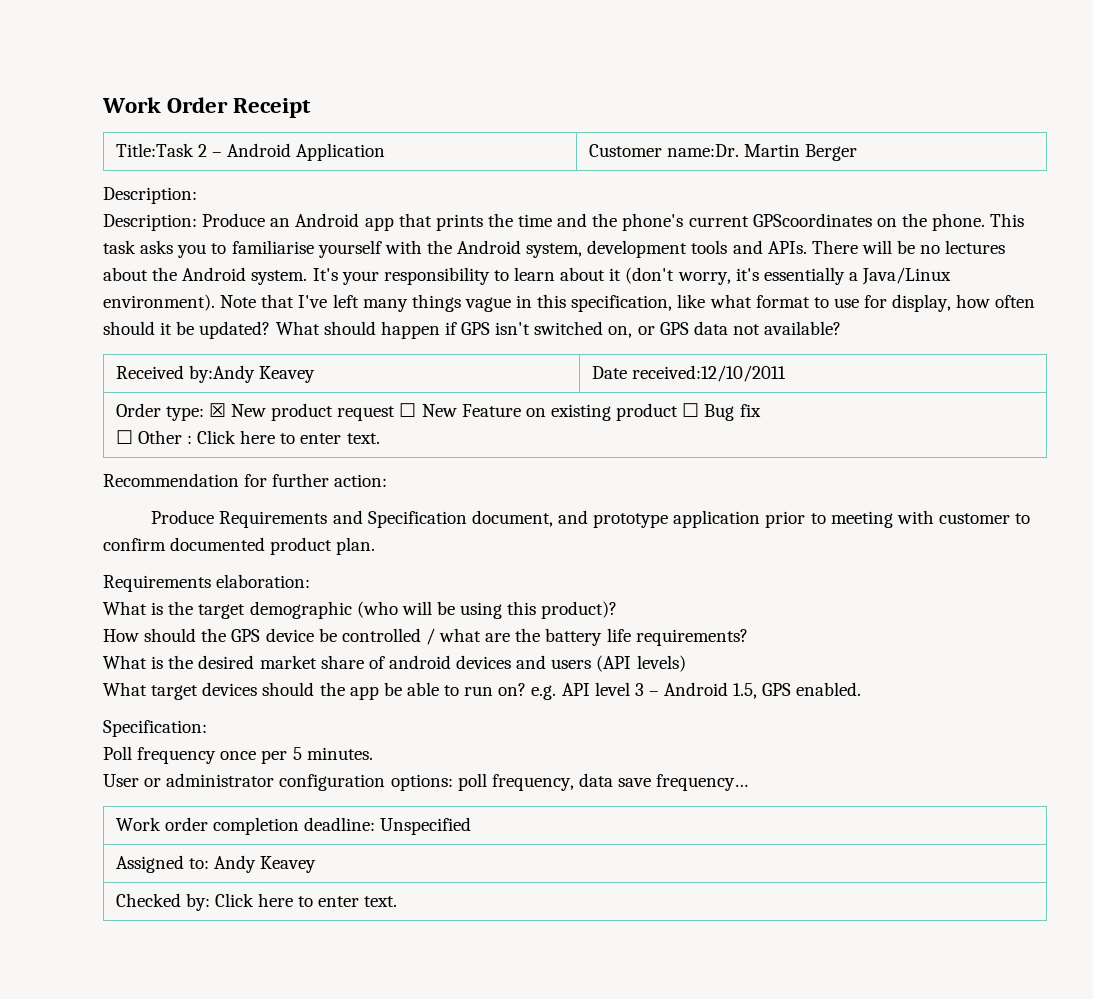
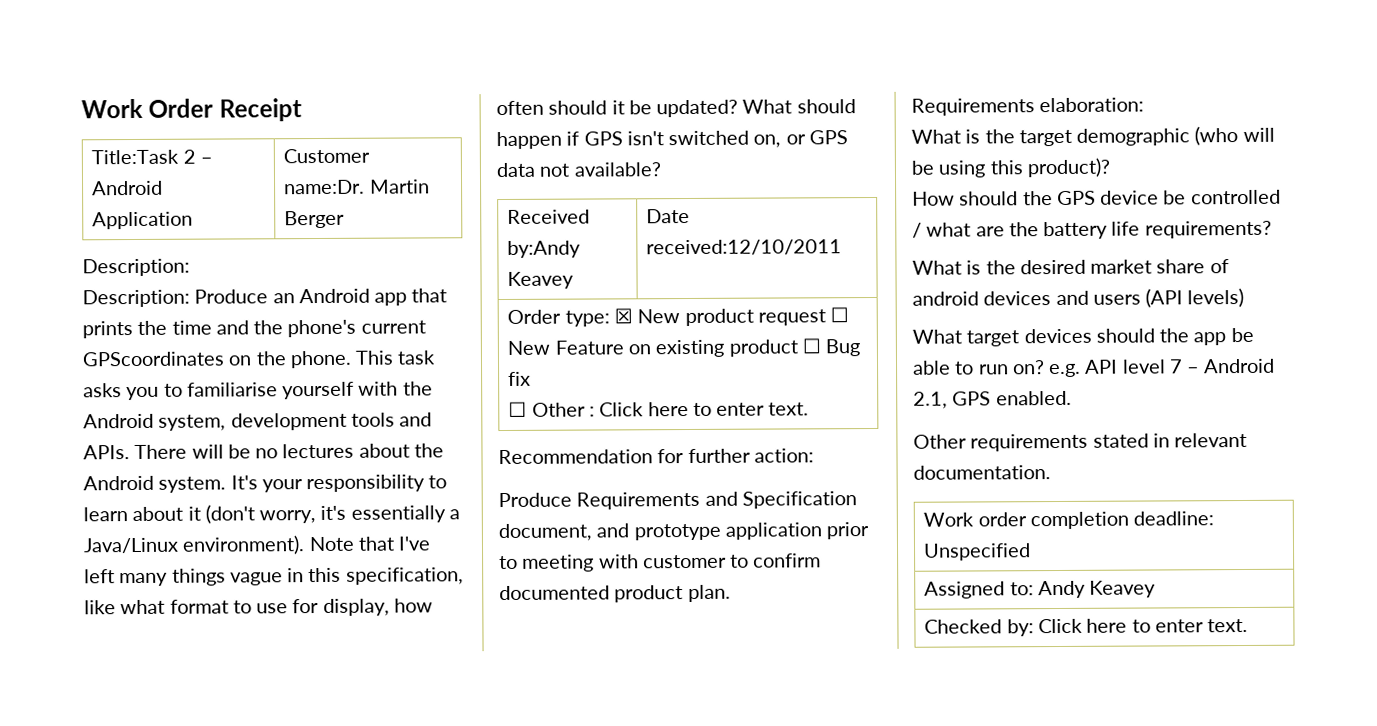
[634,682,758,699] 3 – Android 1.5, -> [1168,358,1276,374] [913,391,948,409] 7 – Android 2.1,
[103,720,207,737] [103,746,373,764] [103,773,749,791] Specification: // Poll frequency once per 5 minutes. // User or administrator configuration options: poll frequency, data save frequency… -> [913,432,1248,452] [913,465,1051,480] Other requirements stated in relevant documentation.

